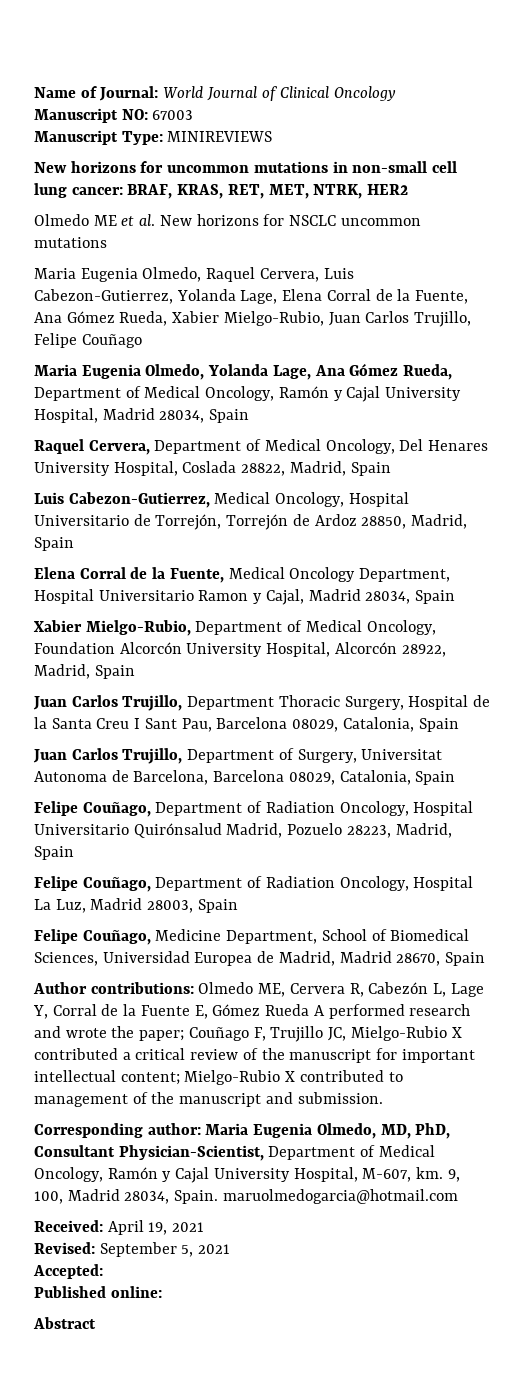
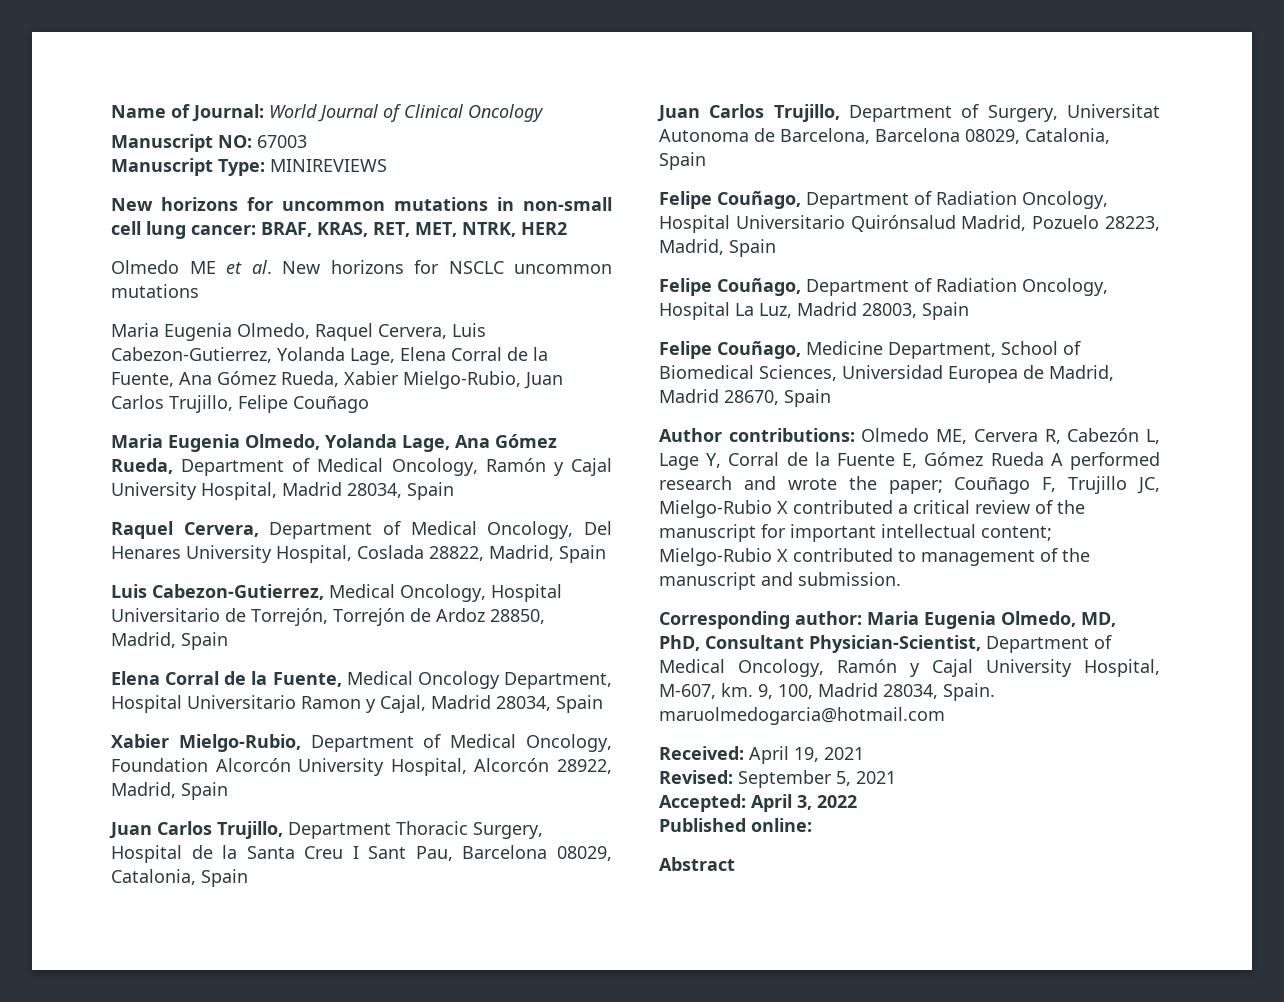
(103, 1271) none -> [751,794,857,812] April 3, 2022

